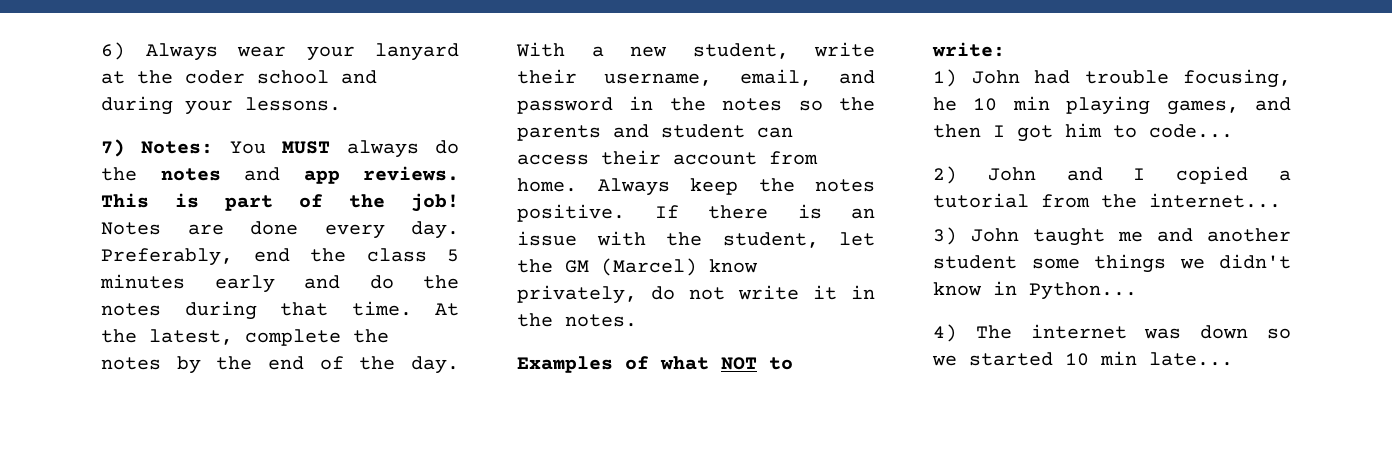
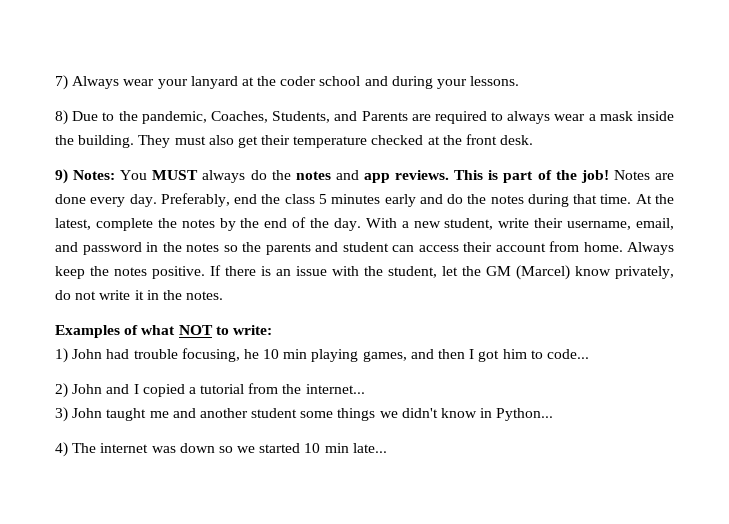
[101,42,125,60] 6) -> [55,75,68,90] 7)
[101,139,125,157] 7) -> [55,110,674,125] [55,134,534,148] [55,169,68,184] 8) Due to the pandemic, Coaches, Students, and Parents are required to always wear a mask inside the building. They must also get their temperature checked at the front desk. // 9)

